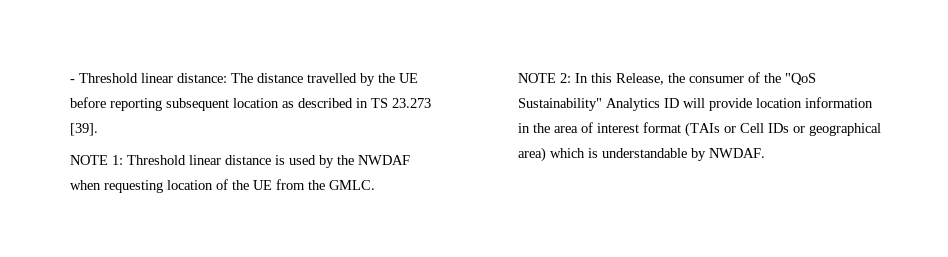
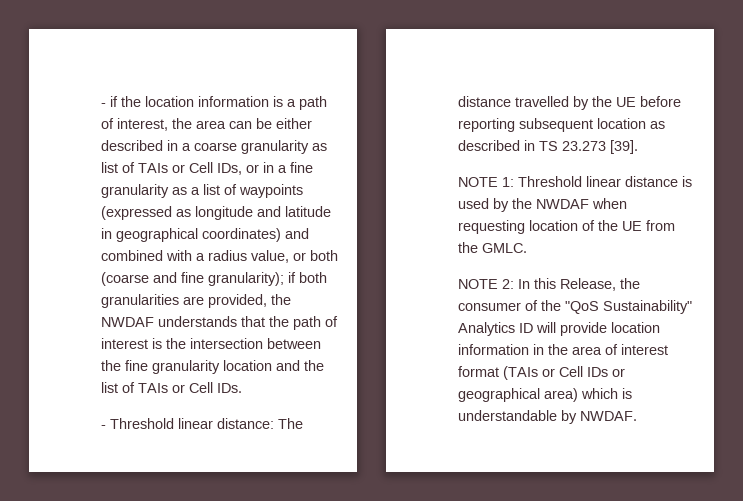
[69,79,75,83] - -> [101,96,328,110] [101,118,313,131] [101,140,328,154] [101,162,314,175] [101,184,304,198] [101,206,332,220] [101,228,310,242] [101,250,339,263] [101,272,328,286] [101,294,292,308] [101,316,339,330] [101,338,322,349] [101,360,325,374] [101,382,243,393] [101,425,107,429] - if the location information is a path of interest, the area can be either described in a coarse granularity as list of TAIs or Cell IDs, or in a fine granularity as a list of waypoints (expressed as longitude and latitude in geographical coordinates) and combined with a radius value, or both (coarse and fine granularity); if both granularities are provided, the NWDAF understands that the path of interest is the intersection between the fine granularity location and the list of TAIs or Cell IDs. // -

